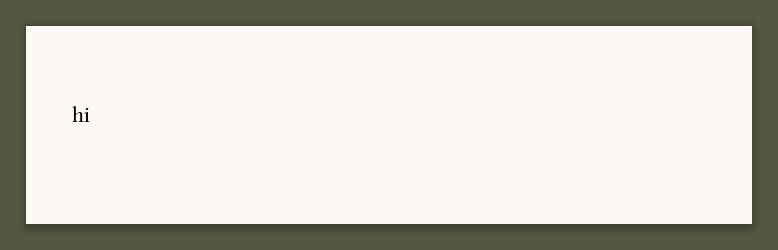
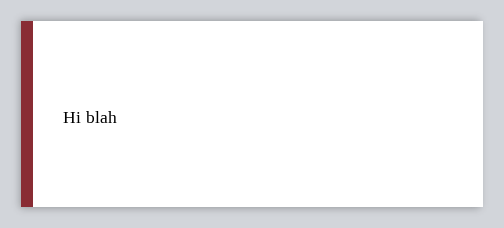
[72,106,90,122] hi -> [63,111,117,123] Hi blah

